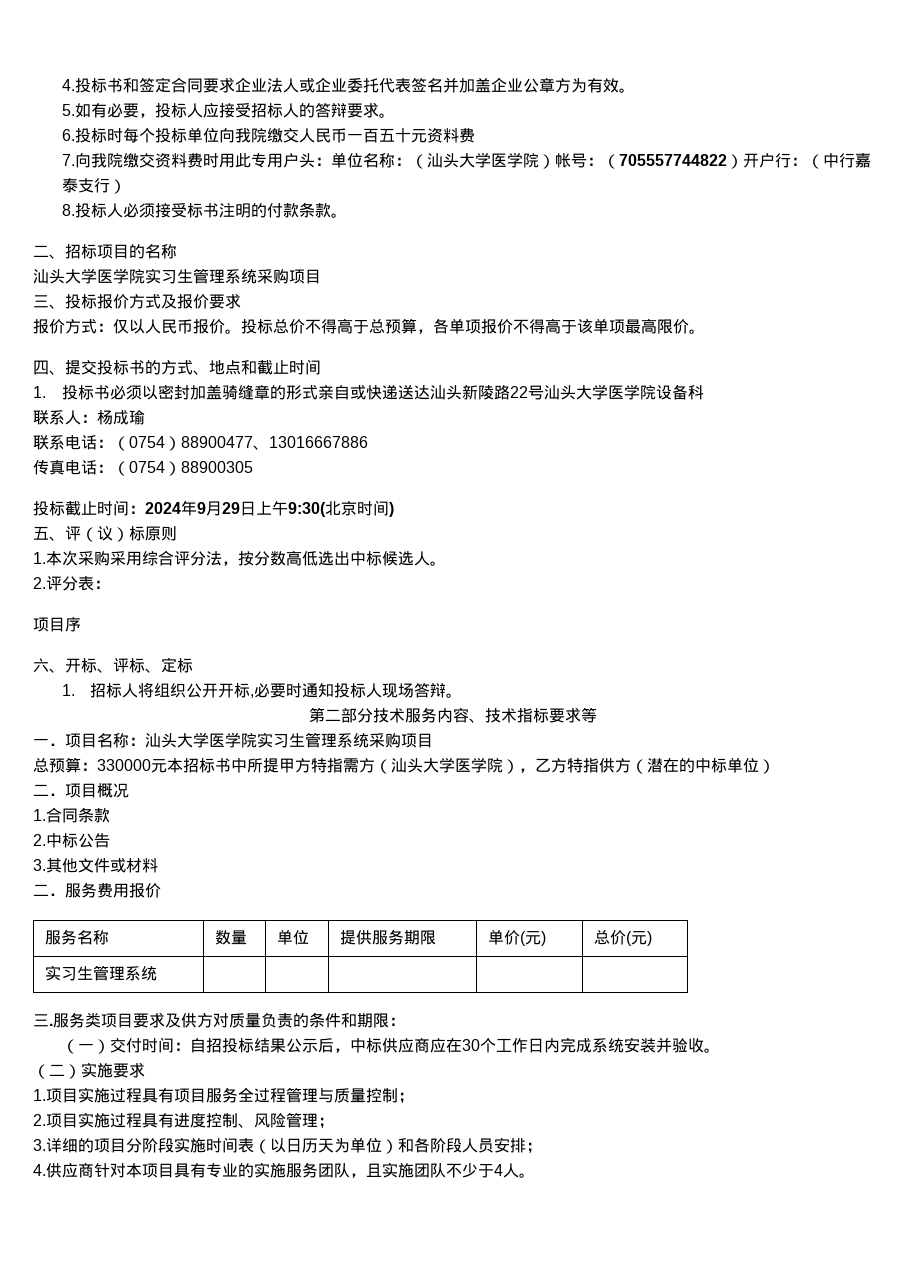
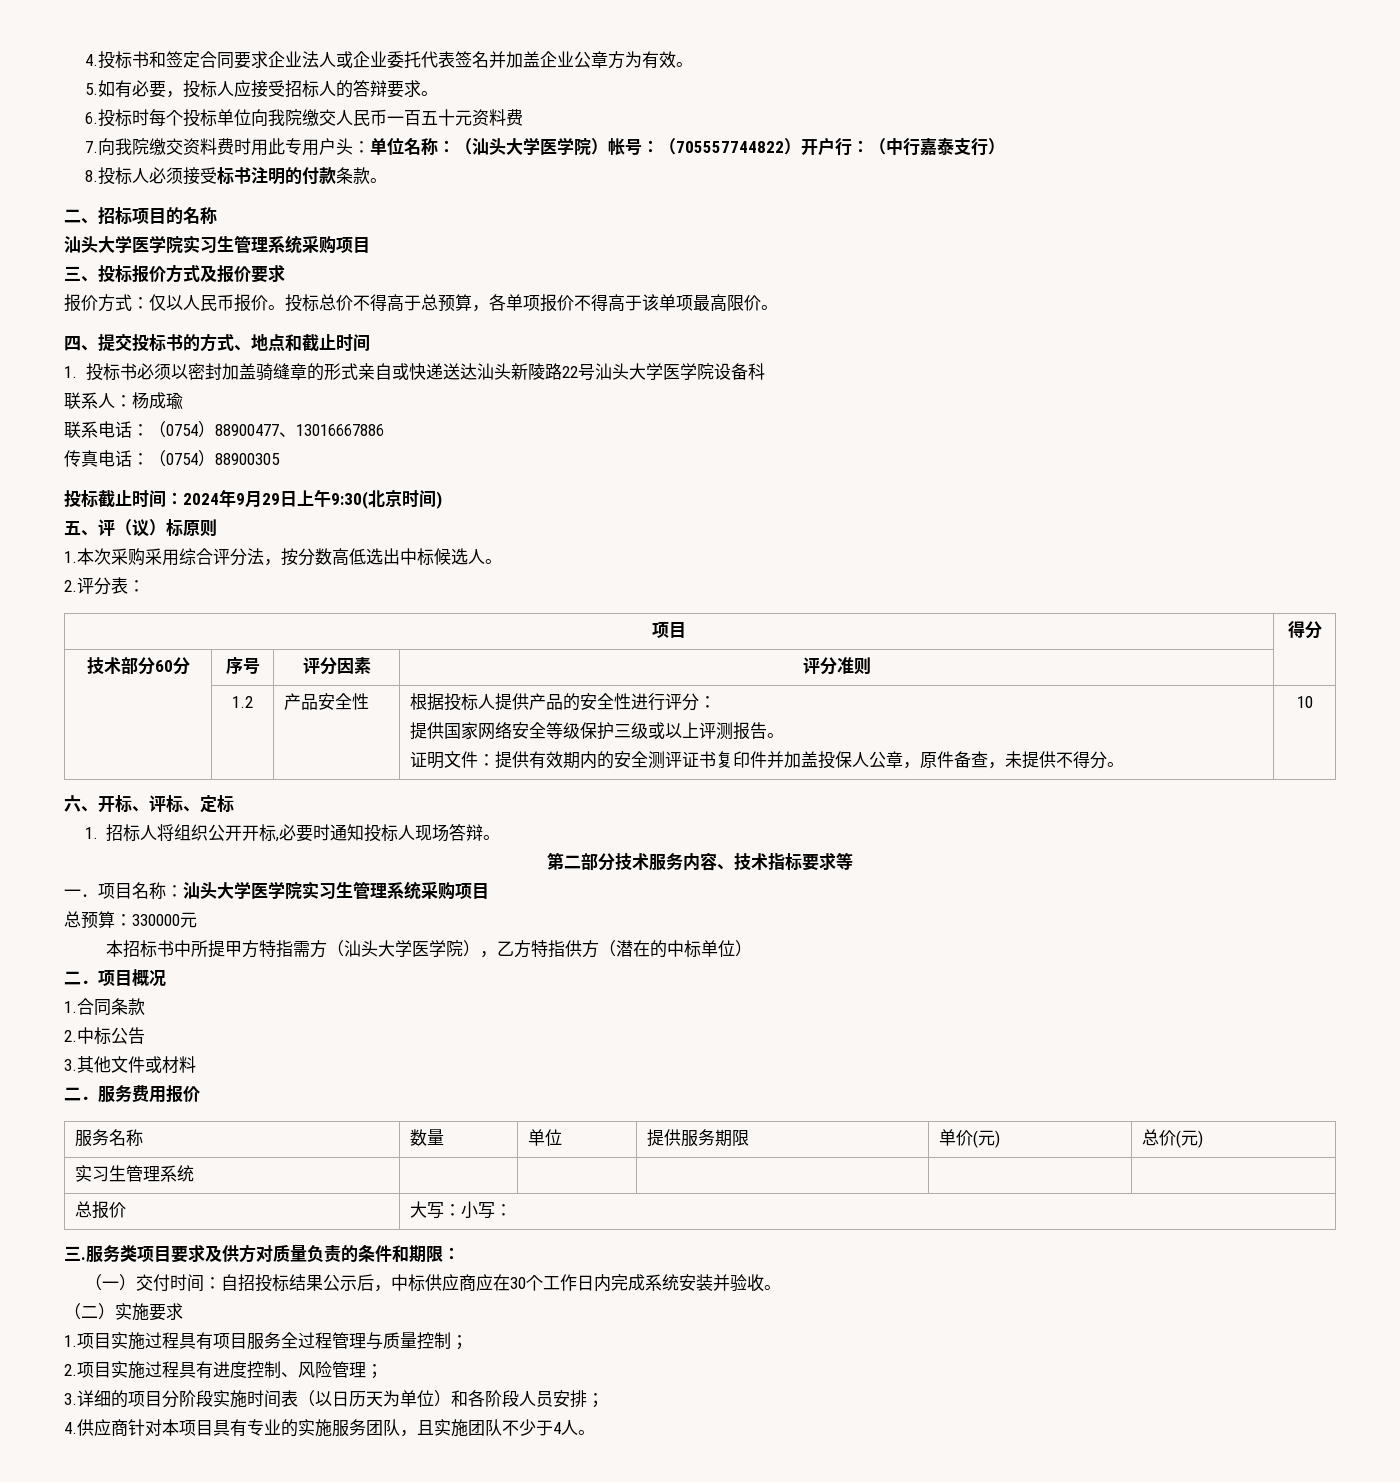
[33,617,81,632] // 项目序 -> [652,622,686,638] [1287,621,1322,639] [86,657,190,675] [225,657,260,674] [302,657,371,675] [802,657,871,675] [231,696,253,708] [283,693,369,710] [409,693,716,711] [409,722,784,740] [409,751,1124,769] [1296,696,1313,708] // 项目 | 得分 // 技术部分60分 | 序号 | 评分因素 | 评分准则 | // | 1.2 | 产品安全性 | 根据投标人提供产品的安全性进行评分： // 提供国家网络安全等级保护三级或以上评测报告。 // 证明文件：提供有效期内的安全测评证书复印件并加盖投保人公章，原件备查，未提供不得分。 | 10
(167, 766) none -> (197, 920) //
(157, 973) none -> [74,1201,126,1219] [409,1201,512,1219] // 总报价 | 大写：小写：

